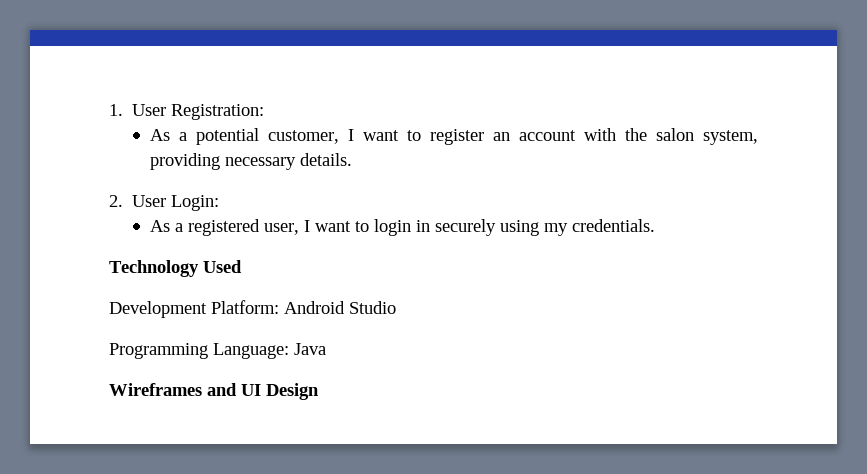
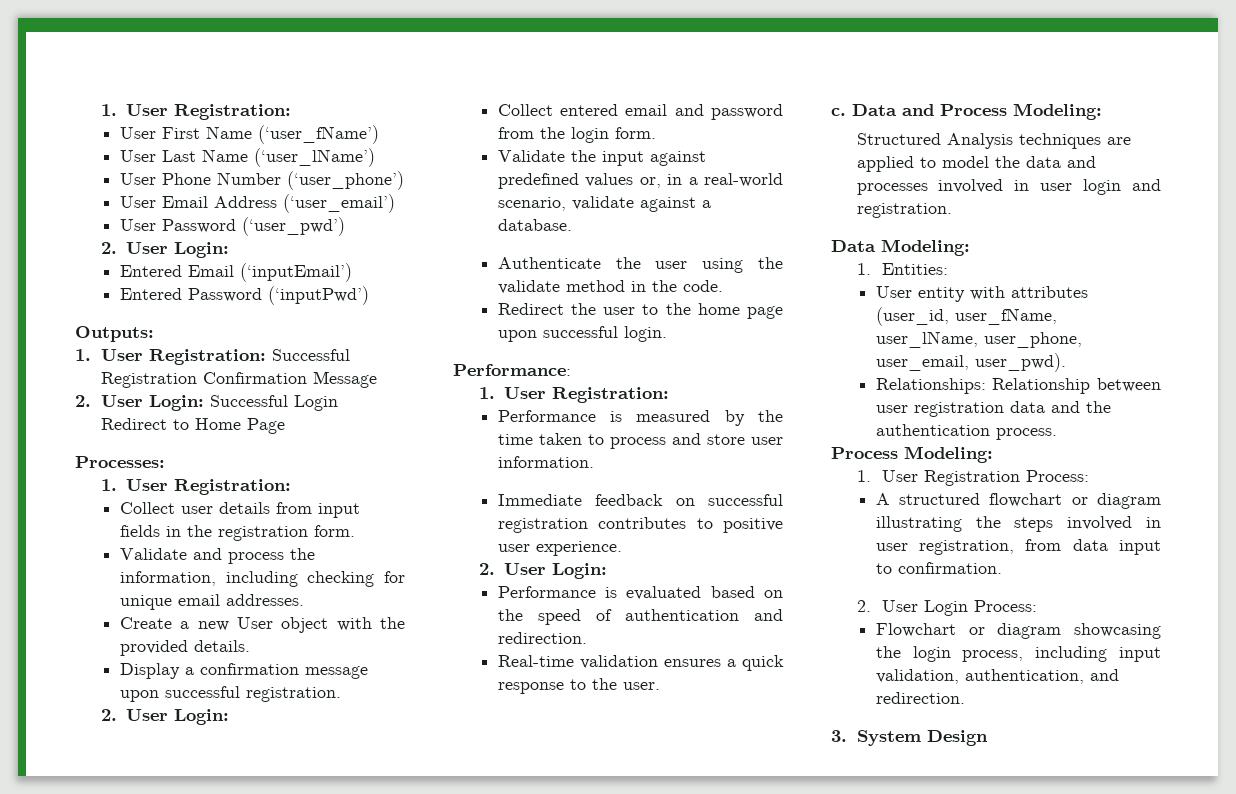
[109,104,265,120] [150,128,759,145] [150,153,353,170] [109,195,220,211] [150,219,656,236] [109,260,242,277] [109,300,396,318] [109,343,326,359] [109,383,261,396] 1. User Registration: // As a potential customer, I want to register an account with the salon system, providing necessary details. // 2. User Login: // As a registered user, I want to login in securely using my credentials. // Technology Used // Development Platform: Android Studio // Programming Language: Java // Wireframes and UI -> [100,104,292,120] [119,125,379,144] [119,148,375,167] [119,171,404,190] [119,194,395,213] [119,217,345,236] [100,242,230,258] [119,263,352,282] [119,286,369,305] [75,326,154,342] [75,349,350,365] [100,371,377,388] [75,395,338,411] [100,418,285,434] [75,456,165,468] [100,479,292,495] [119,502,360,518] [119,525,355,541] [119,548,315,564] [119,571,405,587] [119,594,304,610] [119,617,405,633] [119,640,250,656] [119,663,368,679] [119,686,341,702] [100,709,230,725] [497,104,783,120] [497,127,656,143] [497,150,706,166] [497,173,783,189] [497,196,711,212] [497,219,572,231] [497,257,783,273] [497,280,723,294] [497,303,783,319] [497,326,667,342] [453,364,571,376] [478,387,670,403] [497,410,783,426] [497,433,783,449] [497,456,594,468] [497,494,783,506] [497,517,783,533] [497,541,622,556] [478,563,608,579] [497,586,783,600] [497,609,783,625] [497,632,587,644] [497,655,784,671] [497,678,660,694] [831,103,1102,120] [856,133,1131,149] [856,156,1096,172] [856,179,1161,195] [856,203,952,218] [831,239,970,256] [856,263,949,275] [875,286,1088,302] [875,307,1057,326] [875,331,1082,348] [875,353,1066,372] [875,378,1161,394] [875,401,1111,417] [875,424,1057,440] [831,446,993,463] [856,470,1090,486] [875,493,1161,509] [875,516,1161,532] [875,539,1161,555] [875,562,1002,574] [856,600,1038,616] [875,623,1161,639] [875,646,1161,662] [875,669,1119,684] [875,692,965,704] [831,730,921,746] 1. User Registration: // User First Name (‘user_fName’) // User Last Name (‘user_lName’) // User Phone Number (‘user_phone’) // User Email Address (‘user_email’) // User Password (‘user_pwd’) // 2. User Login: // Entered Email (‘inputEmail’) // Entered Password (‘inputPwd’) // Outputs: // 1. User Registration: Successful Registration Confirmation Message // 2. User Login: Successful Login Redirect to Home Page // Processes: // 1. User Registration: // Collect user details from input fields in the registration form. // Validate and process the information, including checking for unique email addresses. // Create a new User object with the provided details. // Display a confirmation message upon successful registration. // 2. User Login: // Collect entered email and password from the login form. // Validate the input against predefined values or, in a real-world scenario, validate against a database. // Authenticate the user using the validate method in the code. // Redirect the user to the home page upon successful login. // Performance: // 1. User Registration: // Performance is measured by the time taken to process and store user information. // Immediate feedback on successful registration contributes to positive user experience. // 2. User Login: // Performance is evaluated based on the speed of authentication and redirection. // Real-time validation ensures a quick response to the user. // c. Data and Process Modeling: // Structured Analysis techniques are applied to model the data and processes involved in user login and registration. // Data Modeling: // 1. Entities: // User entity with attributes (user_id, user_fName, user_lName, user_phone, user_email, user_pwd). // Relationships: Relationship between user registration data and the authentication process. // Process Modeling: // 1. User Registration Process: // A structured flowchart or diagram illustrating the steps involved in user registration, from data input to confirmation. // 2. User Login Process: // Flowchart or diagram showcasing the login process, including input validation, authentication, and redirection. // 3. System

